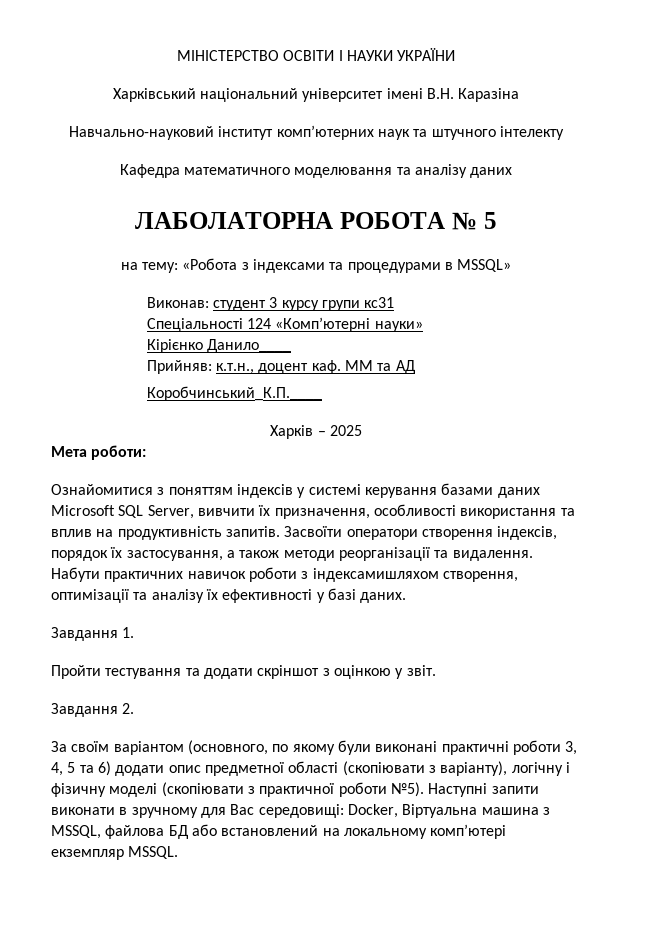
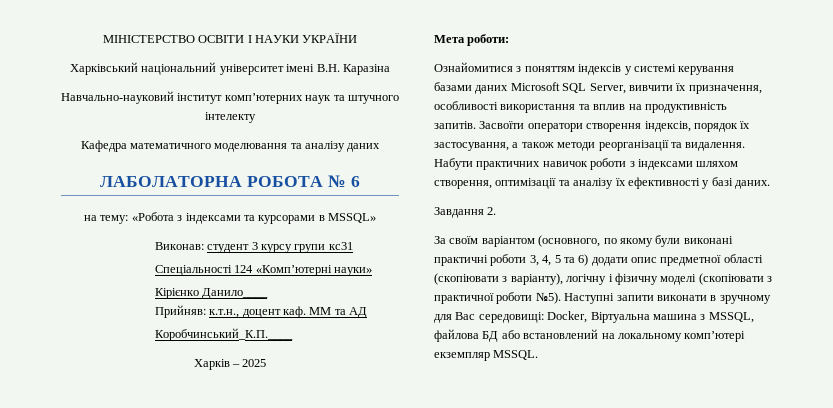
[483,212,497,229] 5 -> [350,176,360,187] 6
[347,262,441,273] процедурами -> [258,215,316,224] курсорами
[312,568,439,582] індексамишляхом -> [637,159,739,170] індексами шляхом
[51,627,135,641] [51,665,436,679] // Завдання 1. // Пройти тестування та додати скріншот з оцінкою у звіт. -> (770, 184) none

